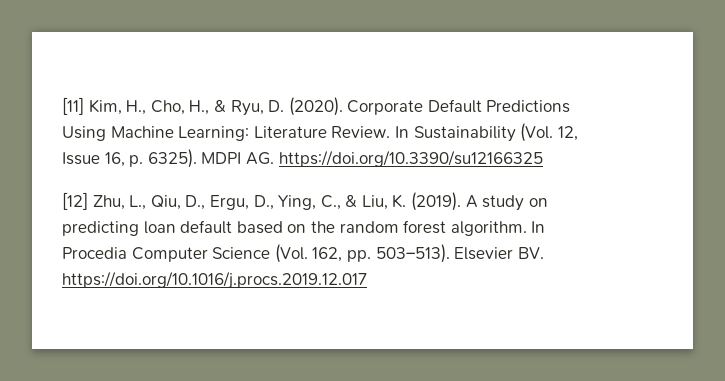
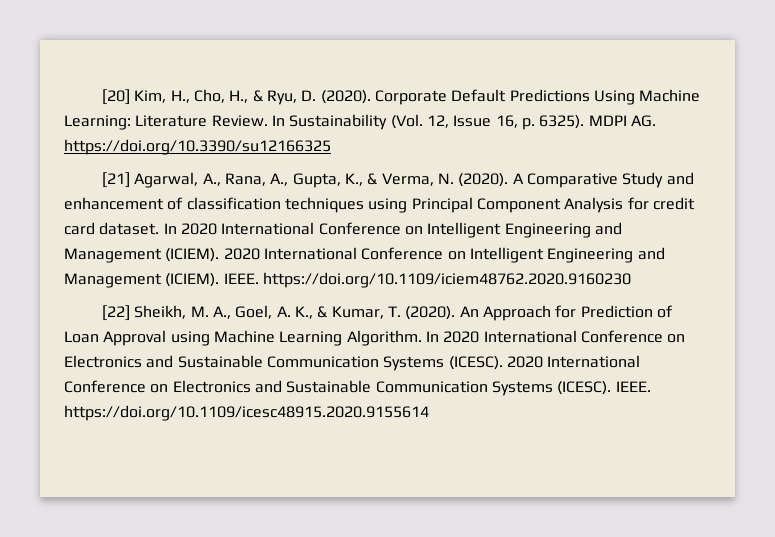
[62,97,84,115] [11] -> [102,89,131,105] [20]
[62,192,548,211] [62,220,546,236] [62,244,544,263] [62,271,367,289] [12] Zhu, L., Qiu, D., Ergu, D., Ying, C., & Liu, K. (2019). A study on predicting loan default based on the random forest algorithm. In Procedia Computer Science (Vol. 162, pp. 503–513). Elsevier BV. https://doi.org/10.1016/j.procs.2019.12.017 -> [102,172,694,188] [64,197,695,213] [64,222,622,238] [64,247,665,263] [64,272,631,288] [102,305,673,321] [64,330,686,346] [64,355,641,371] [64,380,651,396] [64,405,429,421] [21] Agarwal, A., Rana, A., Gupta, K., & Verma, N. (2020). A Comparative Study and enhancement of classification techniques using Principal Component Analysis for credit card dataset. In 2020 International Conference on Intelligent Engineering and Management (ICIEM). 2020 International Conference on Intelligent Engineering and Management (ICIEM). IEEE. https://doi.org/10.1109/iciem48762.2020.9160230 // [22] Sheikh, M. A., Goel, A. K., & Kumar, T. (2020). An Approach for Prediction of Loan Approval using Machine Learning Algorithm. In 2020 International Conference on Electronics and Sustainable Communication Systems (ICESC). 2020 International Conference on Electronics and Sustainable Communication Systems (ICESC). IEEE. https://doi.org/10.1109/icesc48915.2020.9155614

